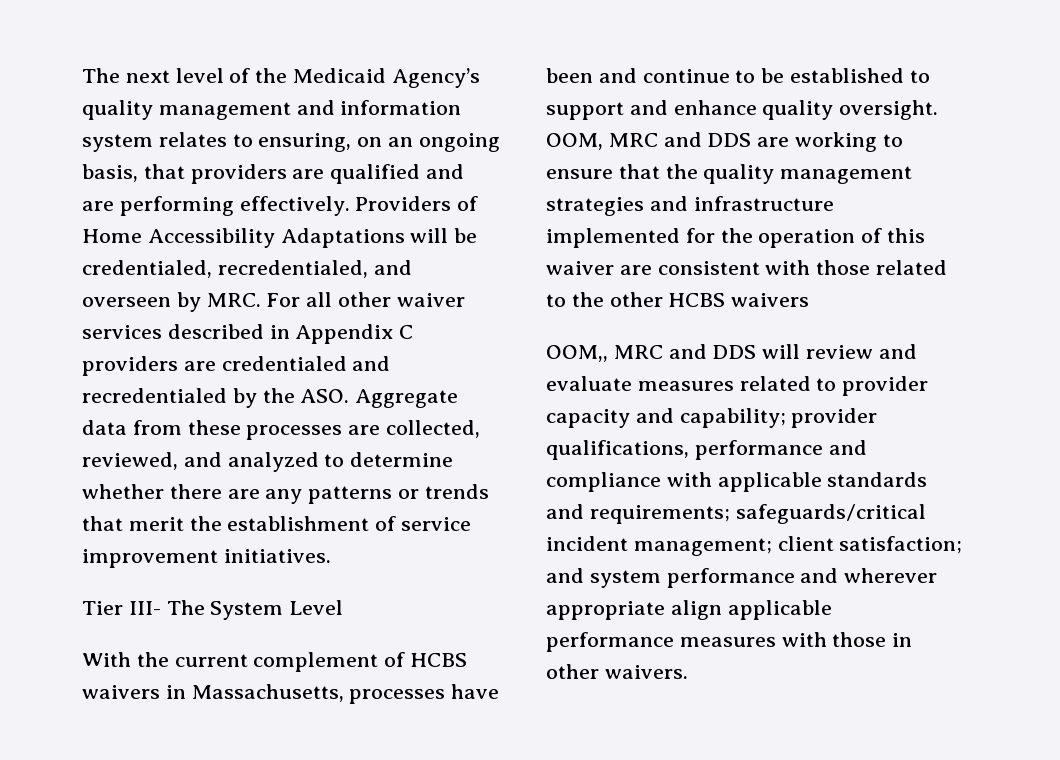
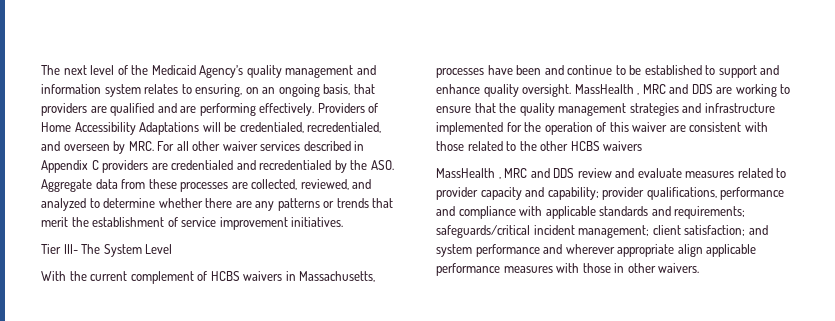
[546,133,603,150] OOM, -> [574,84,640,95] MassHealth ,
[546,344,801,362] OOM,, MRC and DDS will -> [436,168,575,179] MassHealth , MRC and DDS

